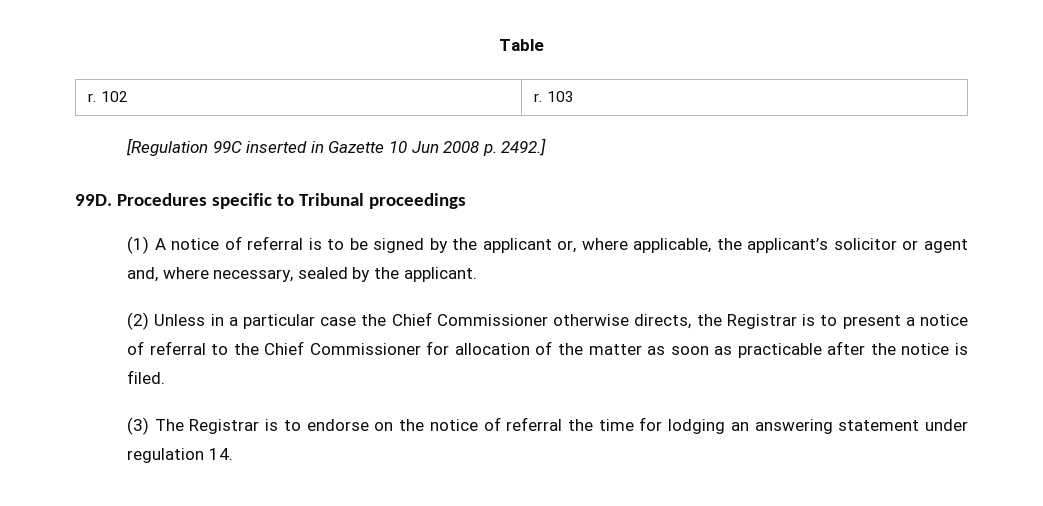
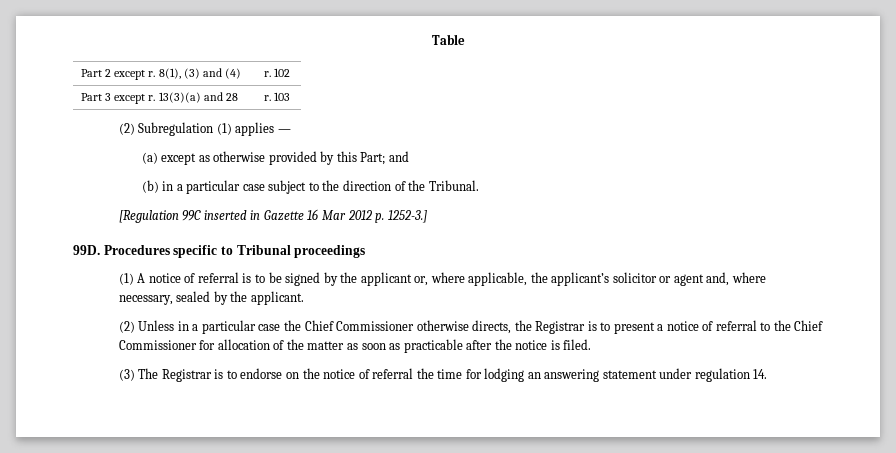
[88,91,128,102] [534,91,574,102] r. 102 | r. 103 -> [81,68,241,80] [264,68,291,77] [81,92,238,104] [264,92,291,101] [118,122,291,136] [141,151,409,165] [141,180,479,194] Part 2 except r. 8(1), (3) and (4) | r. 102 // Part 3 except r. 13(3)(a) and 28 | r. 103 // (2) Subregulation (1) applies — // (a) except as otherwise provided by this Part; and // (b) in a particular case subject to the direction of the Tribunal.
[388,138,547,156] 10 Jun 2008 p. 2492.] -> [307,209,427,223] 16 Mar 2012 p. 1252-3.]

